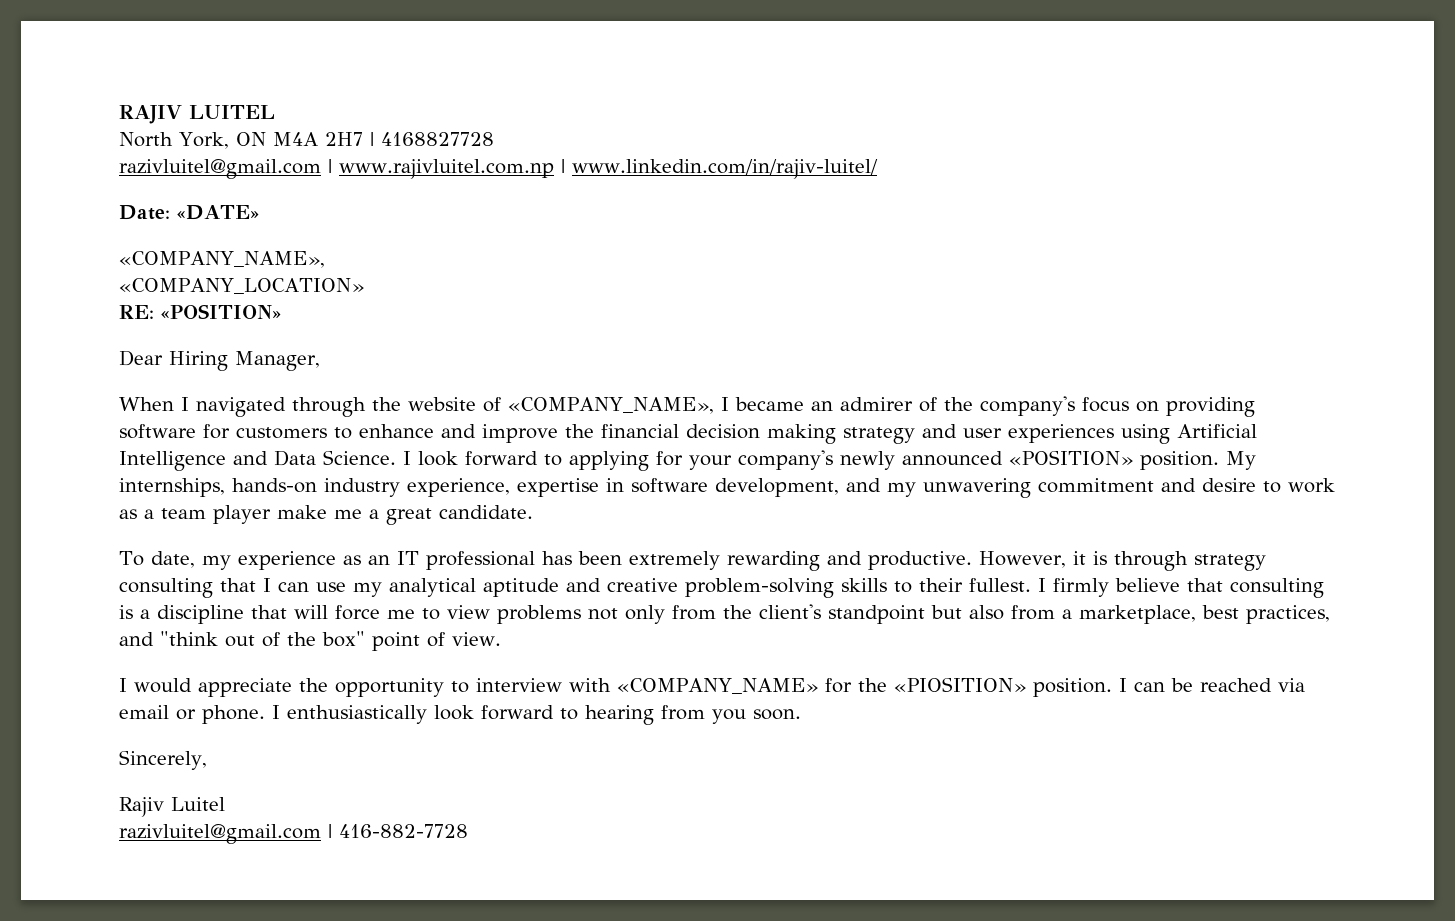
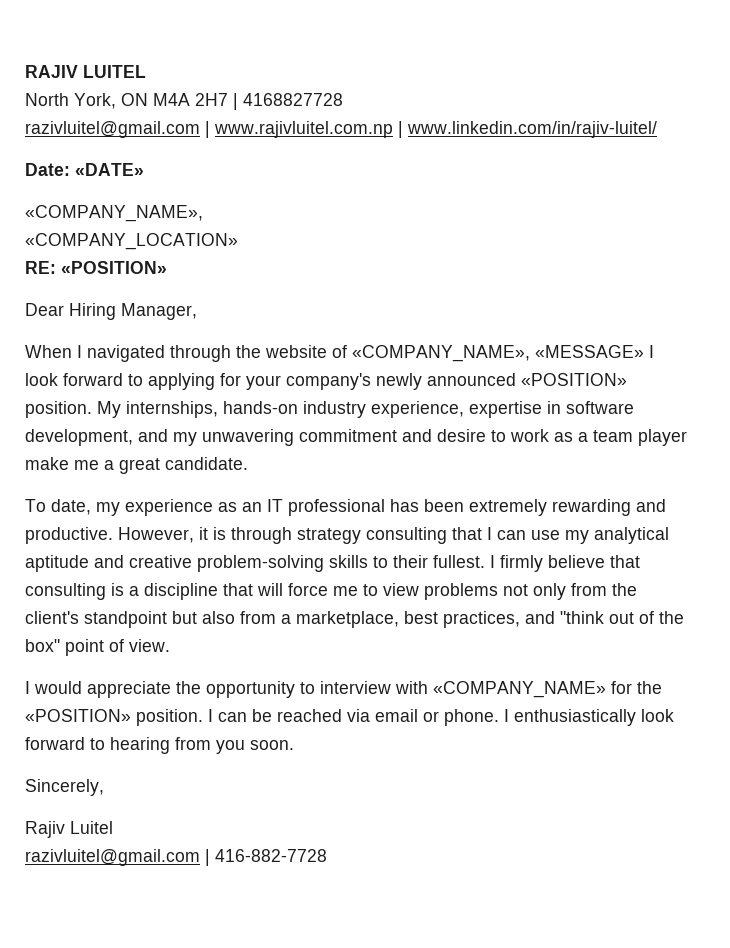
[720,396,1255,417] [119,424,1257,444] [119,450,396,471] I became an admirer of the company's focus on providing software for customers to enhance and improve the financial decision making strategy and user experiences using Artificial Intelligence and Data Science. -> [535,345,644,358] «MESSAGE»
[893,677,1026,692] «PIOSITION» -> [25,709,131,722] «POSITION»

